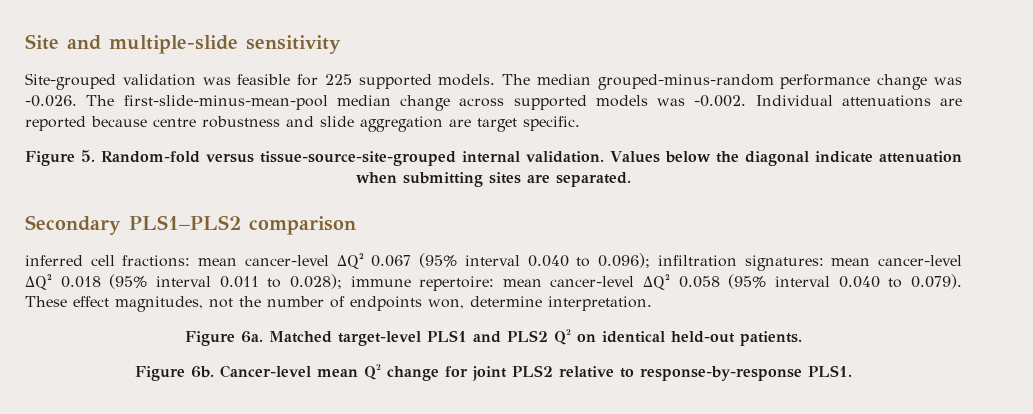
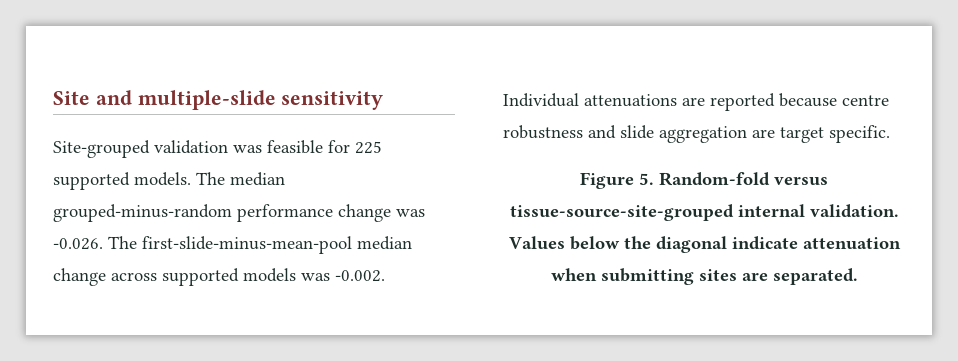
[25,215,356,235] [25,252,963,271] [25,273,962,291] [25,296,652,312] [185,329,802,346] [135,364,852,381] // Secondary PLS1–PLS2 comparison // inferred cell fractions: mean cancer-level ΔQ² 0.067 (95% interval 0.040 to 0.096); infiltration signatures: mean cancer-level ΔQ² 0.018 (95% interval 0.011 to 0.028); immune repertoire: mean cancer-level ΔQ² 0.058 (95% interval 0.040 to 0.079). These effect magnitudes, not the number of endpoints won, determine interpretation. // Figure 6a. Matched target-level PLS1 and PLS2 Q² on identical held-out patients. // Figure 6b. Cancer-level mean Q² change for joint PLS2 relative to response-by-response PLS1. -> (858, 276) none

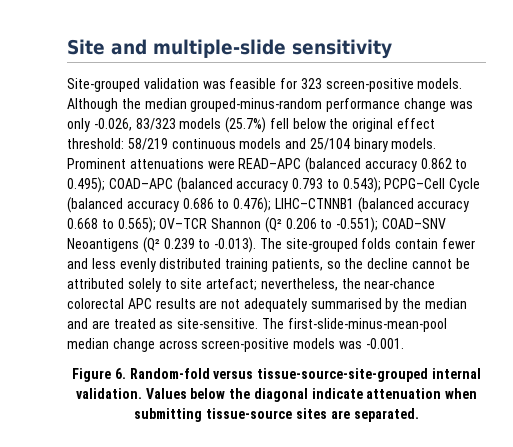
[355,141,382,154] [53,172,225,190] 225 supported models. The -> [300,78,463,92] [67,98,141,112] 323 screen-positive models. Although the
[53,238,103,250] -0.026. -> [67,117,436,133] [67,138,437,152] [67,157,468,173] [67,177,481,193] [67,197,470,213] [67,217,447,233] [67,237,476,253] [67,258,470,272] [67,278,436,292] [67,298,468,312] [67,318,259,329] only -0.026, 83/323 models (25.7%) fell below the original effect threshold: 58/219 continuous models and 25/104 binary models. Prominent attenuations were READ–APC (balanced accuracy 0.862 to 0.495); COAD–APC (balanced accuracy 0.793 to 0.543); PCPG–Cell Cycle (balanced accuracy 0.686 to 0.476); LIHC–CTNNB1 (balanced accuracy 0.668 to 0.565); OV–TCR Shannon (Q² 0.206 to -0.551); COAD–SNV Neoantigens (Q² 0.239 to -0.013). The site-grouped folds contain fewer and less evenly distributed training patients, so the decline cannot be attributed solely to site artefact; nevertheless, the near-chance colorectal APC results are not adequately summarised by the median and are treated as site-sensitive.
[162,268,239,286] supported -> [201,338,290,352] screen-positive
[335,270,385,282] [503,93,889,111] [503,125,890,143] -0.002. Individual attenuations are reported because centre robustness and slide aggregation are target specific. -> [365,338,404,349] -0.001.
[639,173,654,185] 5. -> [114,368,126,379] 6.
(694, 276) none -> [206,408,293,419] tissue-source

